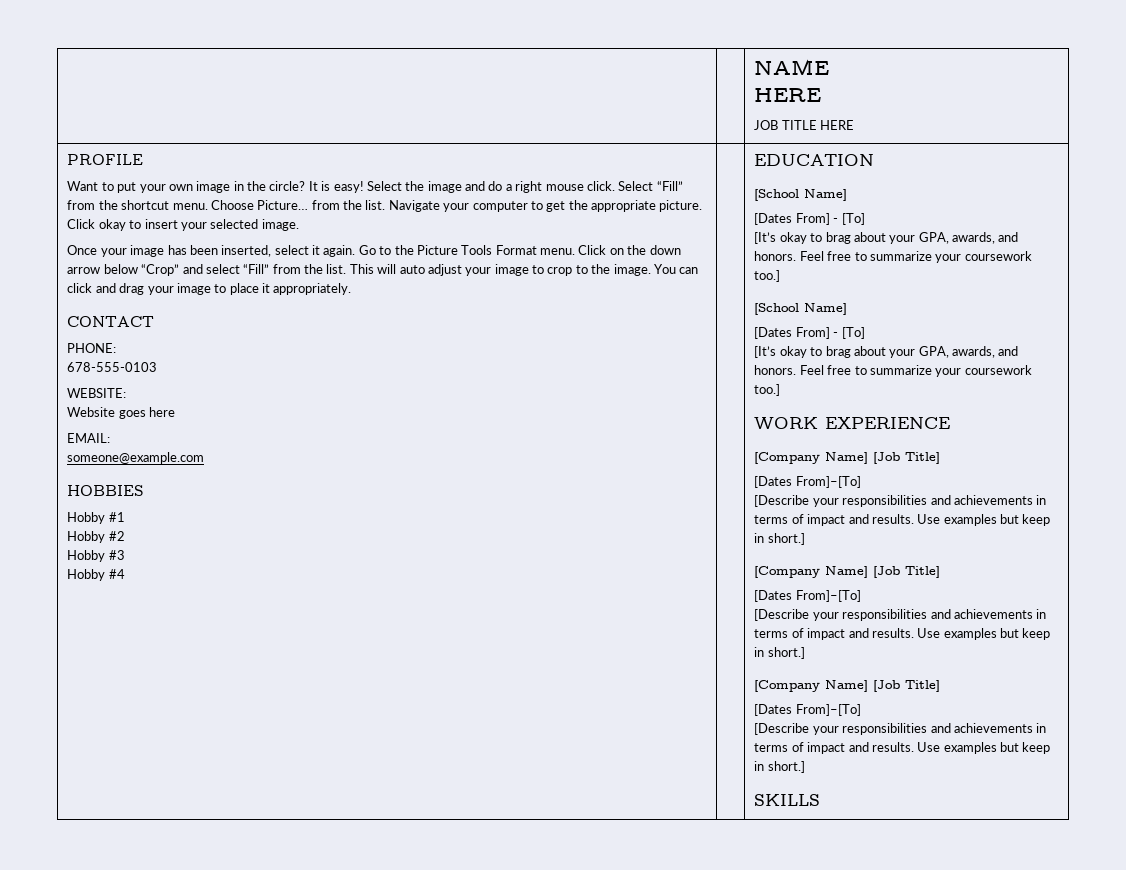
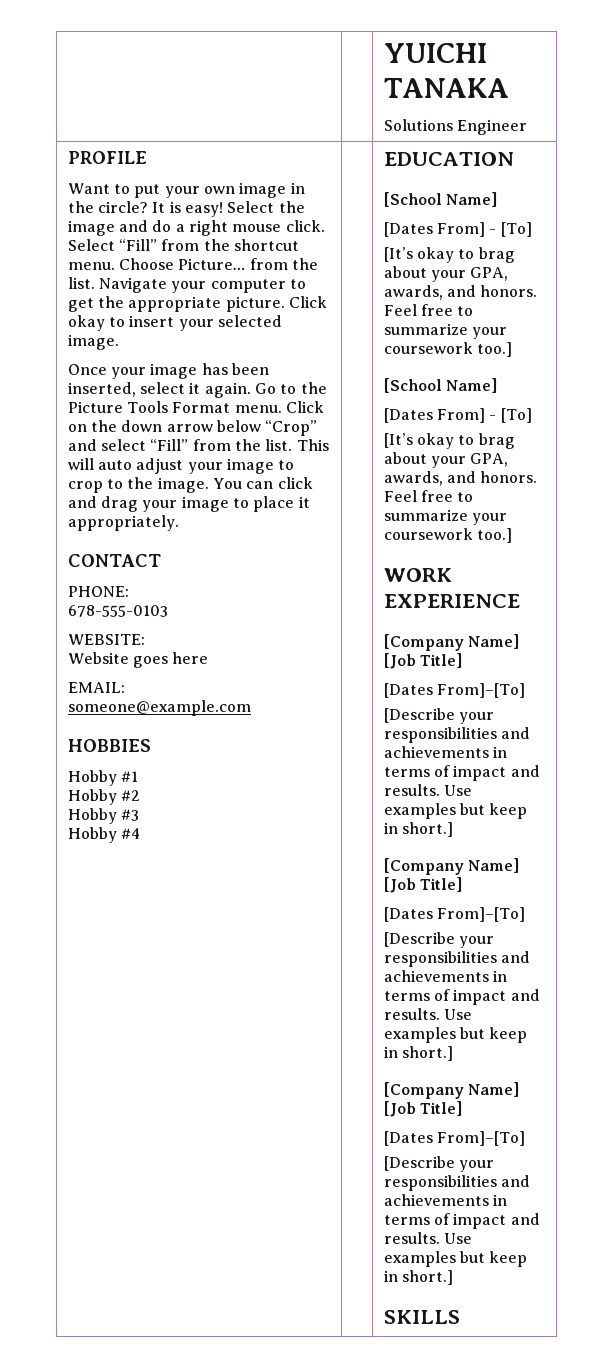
[754,59,830,75] [754,88,822,102] [754,120,855,130] | | NAME // HERE // JOB TITLE HERE -> [383,43,487,63] [383,78,509,98] [383,119,528,135] | | YUICHI TANAKA // Solutions Engineer

